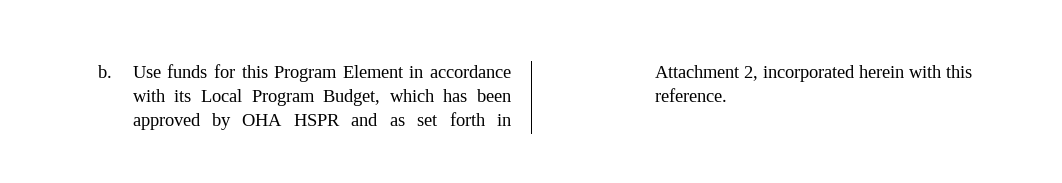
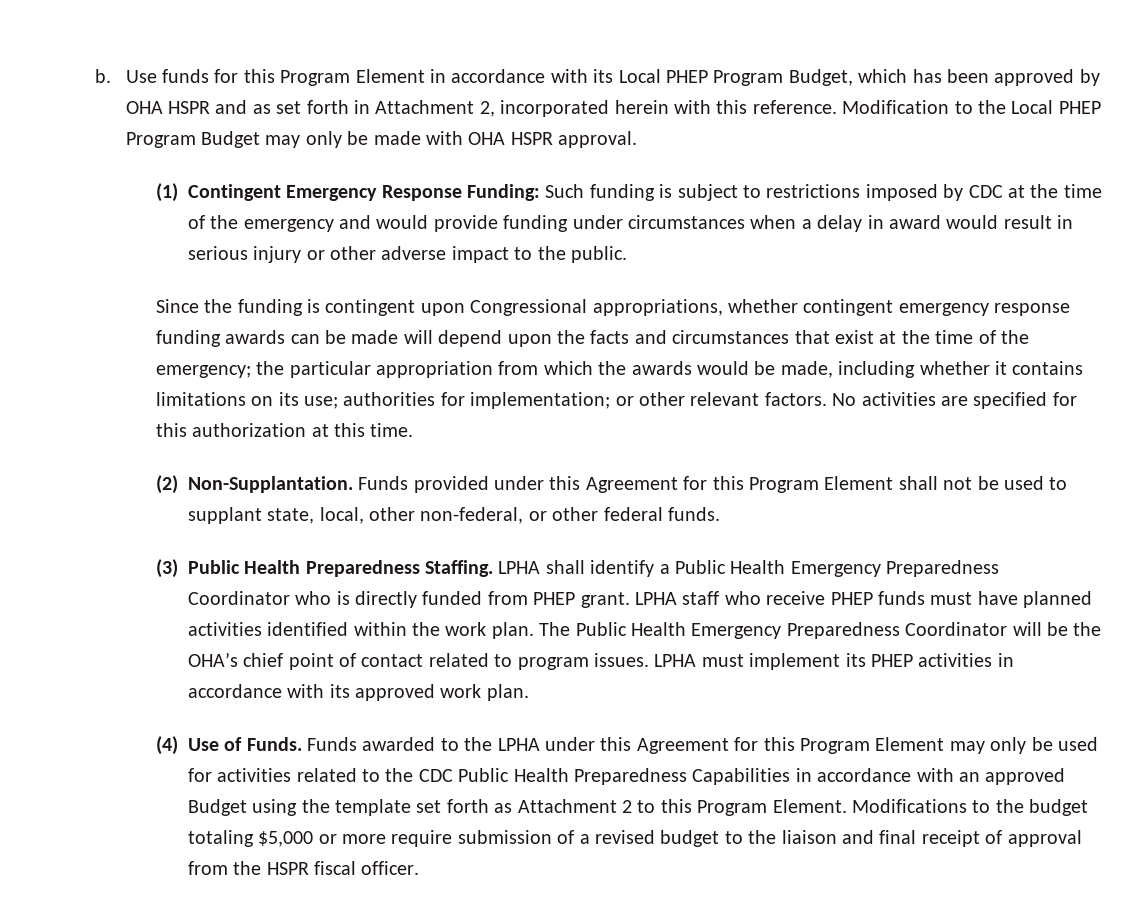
(242, 95) none -> [666,70,709,83] PHEP
(727, 95) none -> [842,100,1101,114] [125,131,638,148] [155,183,1102,202] [187,215,1074,232] [187,246,628,263] [155,299,1071,316] [155,330,1030,347] [155,361,1084,378] [155,392,1077,409] [155,423,414,437] [155,475,1068,494] [187,507,721,524] [155,559,1000,578] [187,591,1093,608] [187,622,1102,639] [187,652,1014,670] [187,684,529,701] [155,736,1099,755] [187,768,1066,785] [187,799,1089,816] [187,830,1082,847] [187,861,420,875] Modification to the Local PHEP Program Budget may only be made with OHA HSPR approval. // (1) Contingent Emergency Response Funding: Such funding is subject to restrictions imposed by CDC at the time of the emergency and would provide funding under circumstances when a delay in award would result in serious injury or other adverse impact to the public. // Since the funding is contingent upon Congressional appropriations, whether contingent emergency response funding awards can be made will depend upon the facts and circumstances that exist at the time of the emergency; the particular appropriation from which the awards would be made, including whether it contains limitations on its use; authorities for implementation; or other relevant factors. No activities are specified for this authorization at this time. // (2) Non-Supplantation. Funds provided under this Agreement for this Program Element shall not be used to supplant state, local, other non-federal, or other federal funds. // (3) Public Health Preparedness Staffing. LPHA shall identify a Public Health Emergency Preparedness Coordinator who is directly funded from PHEP grant. LPHA staff who receive PHEP funds must have planned activities identified within the work plan. The Public Health Emergency Preparedness Coordinator will be the OHA’s chief point of contact related to program issues. LPHA must implement its PHEP activities in accordance with its approved work plan. // (4) Use of Funds. Funds awarded to the LPHA under this Agreement for this Program Element may only be used for activities related to the CDC Public Health Preparedness Capabilities in accordance with an approved Budget using the template set forth as Attachment 2 to this Program Element. Modifications to the budget totaling $5,000 or more require submission of a revised budget to the liaison and final receipt of approval from the HSPR fiscal officer.

